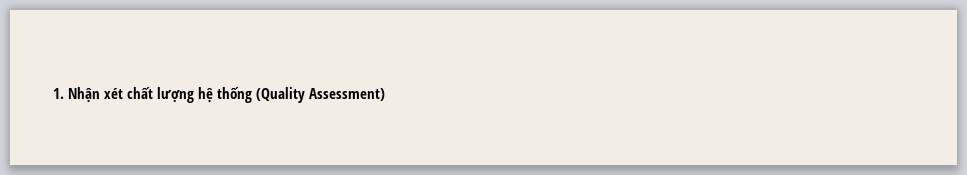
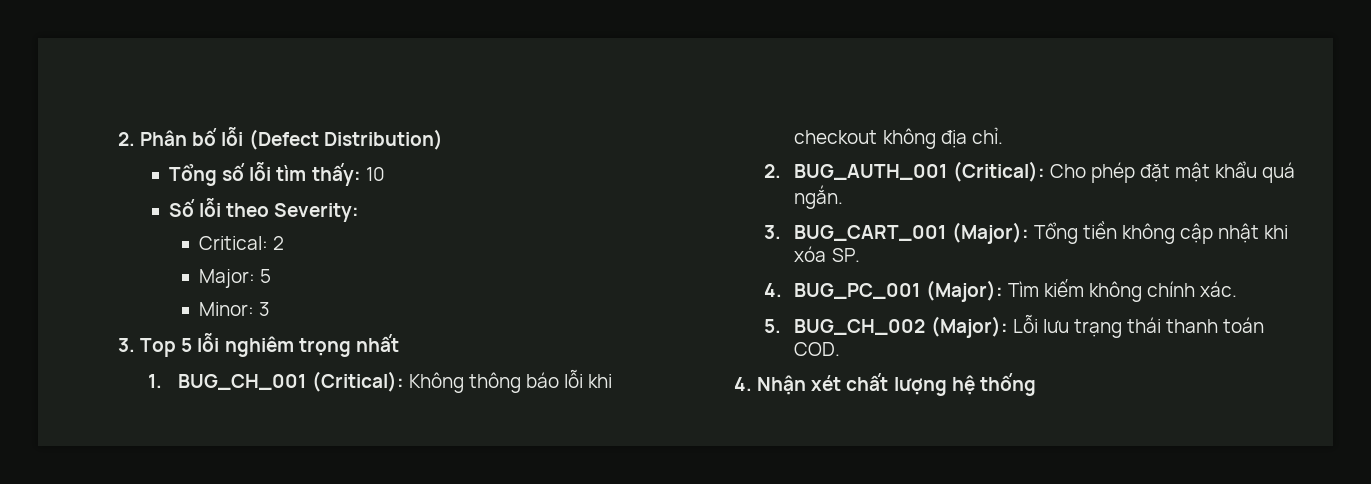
[53,88,64,99] 1. -> [118,127,443,150] [169,162,385,186] [169,198,360,222] [199,236,285,250] [199,269,272,288] [199,302,271,316] [118,333,399,357] [148,369,613,393] [794,127,1003,149] [764,161,1296,183] [794,185,844,209] [764,221,1289,244] [794,246,860,262] [764,279,1238,302] [764,314,1265,338] [794,342,841,356] [734,377,752,391] 2. Phân bố lỗi (Defect Distribution) // Tổng số lỗi tìm thấy: 10 // Số lỗi theo Severity: // Critical: 2 // Major: 5 // Minor: 3 // 3. Top 5 lỗi nghiêm trọng nhất // 1. BUG_CH_001 (Critical): Không thông báo lỗi khi checkout không địa chỉ. // 2. BUG_AUTH_001 (Critical): Cho phép đặt mật khẩu quá ngắn. // 3. BUG_CART_001 (Major): Tổng tiền không cập nhật khi xóa SP. // 4. BUG_PC_001 (Major): Tìm kiếm không chính xác. // 5. BUG_CH_002 (Major): Lỗi lưu trạng thái thanh toán COD. // 4.
[256,87,386,103] (Quality Assessment) -> (1036, 384) none

